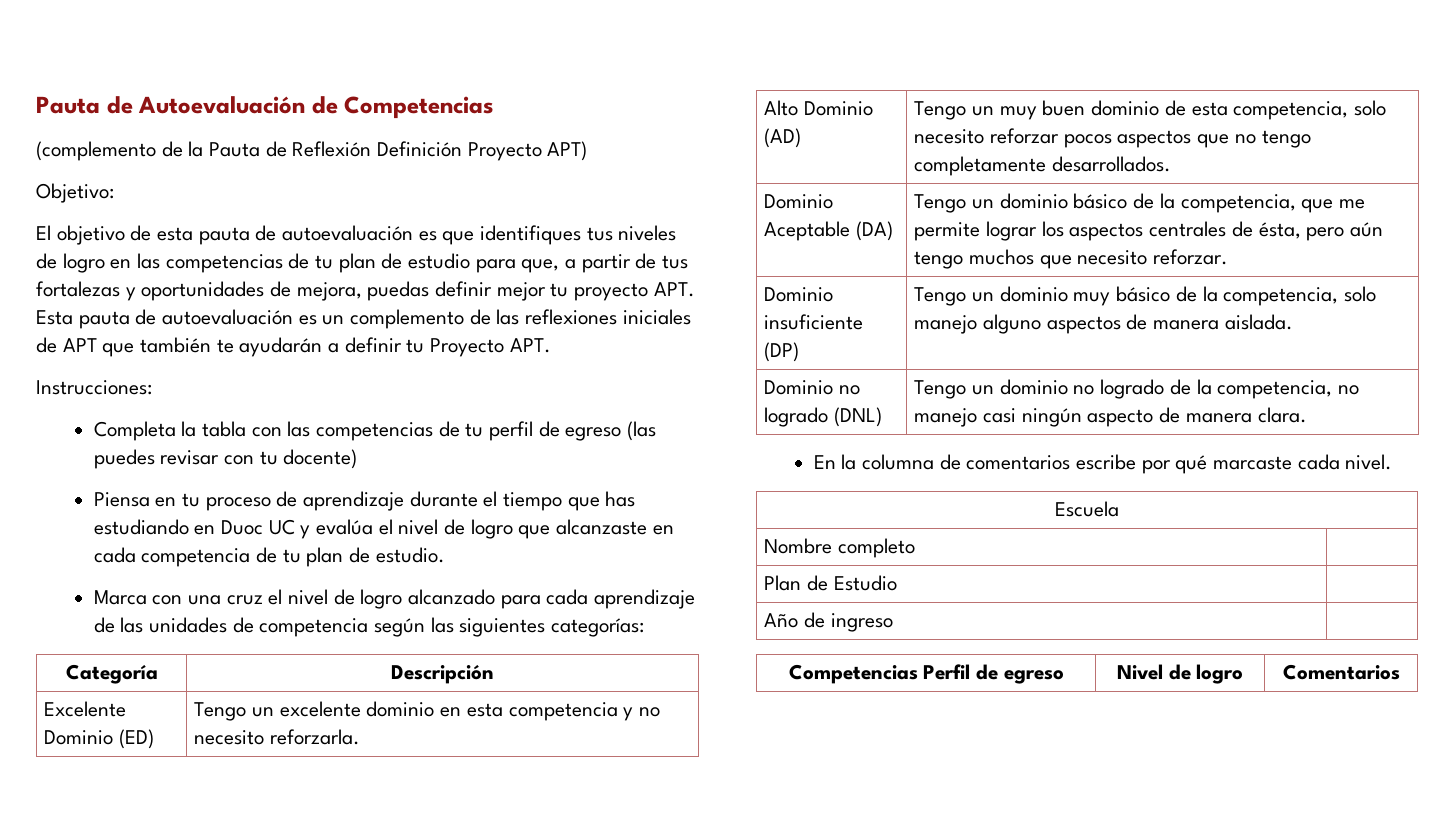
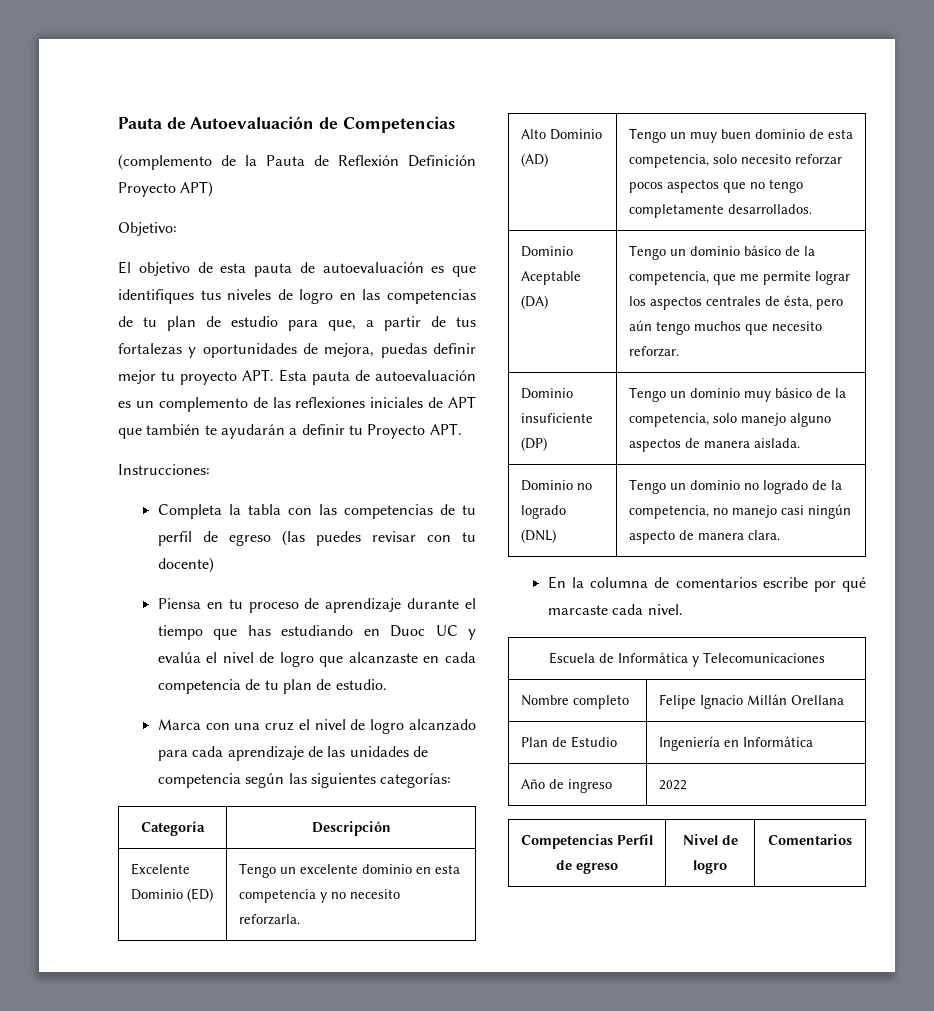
[764,538,916,558] // Nombre completo | -> [599,652,825,667] [520,695,629,709] [658,694,844,709] de Informática y Telecomunicaciones // Nombre completo | Felipe Ignacio Millán Orellana
(897, 583) none -> [658,736,813,751] Ingeniería en Informática
(893, 622) none -> [658,780,687,790] 2022

